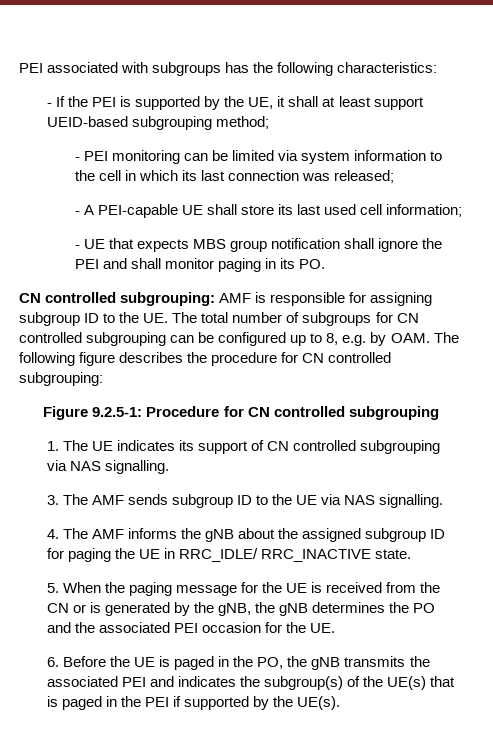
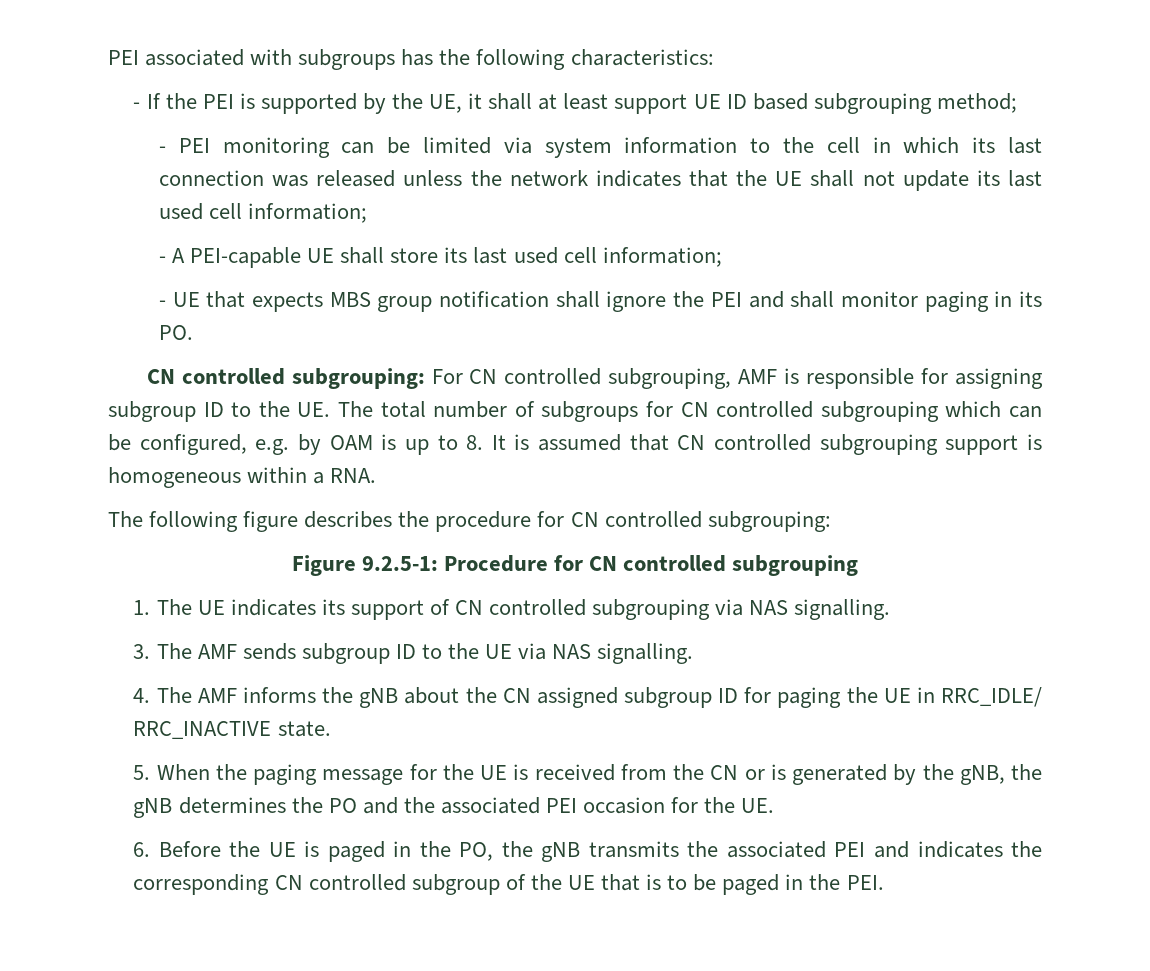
[46,116,128,127] UEID-based -> [693,93,808,110] UE ID based
[334,170,395,183] released; -> [316,170,1042,191] [158,203,368,223] released unless the network indicates that the UE shall not update its last used cell information;
(216, 299) none -> [431,368,732,389] For CN controlled subgrouping,
[170,332,430,346] can be configured up to 8, e.g. by OAM. -> [945,401,1043,418] [108,434,1042,455] [108,467,377,488] which can be configured, e.g. by OAM is up to 8. It is assumed that CN controlled subgrouping support is homogeneous within a RNA. //
(299, 533) none -> [502,688,531,703] CN
[264,676,344,690] subgroup(s) -> [133,874,500,895] corresponding CN controlled subgroup
[387,676,427,690] UE(s) -> [567,875,595,890] UE
[61,696,341,710] paged in the PEI if supported by the UE(s). -> [667,874,884,895] to be paged in the PEI.

